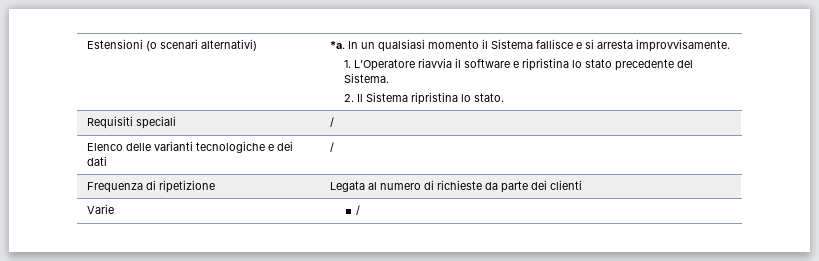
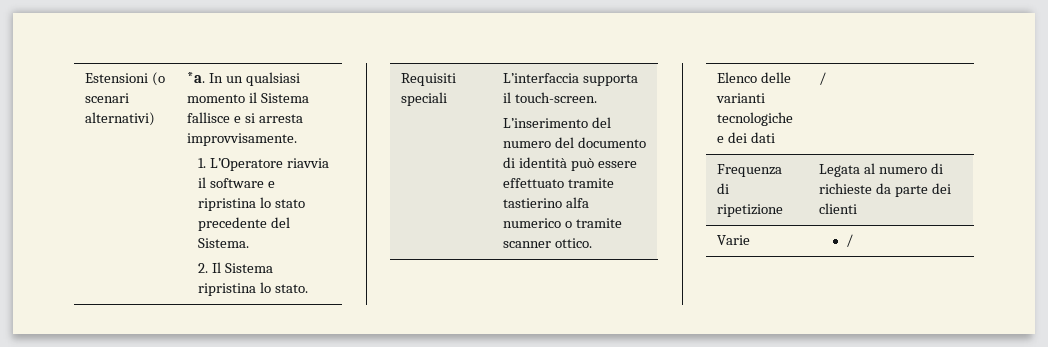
[329,117,334,127] / -> [503,73,639,86] [503,92,598,103] [503,117,612,128] [503,137,646,148] [503,157,637,171] [503,178,615,188] [503,197,590,208] [503,218,622,228] [503,238,593,248] L’interfaccia supporta il touch-screen. // L’inserimento del numero del documento di identità può essere effettuato tramite tastierino alfa numerico o tramite scanner ottico.

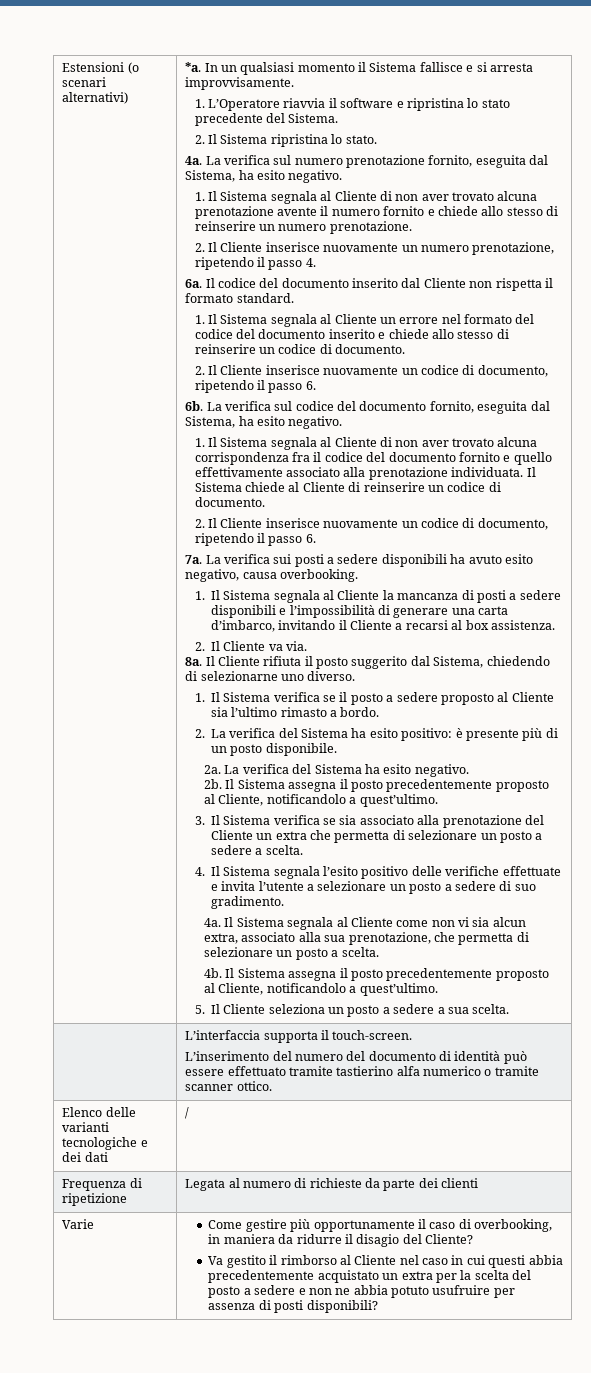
[401,73,457,86] [401,92,448,106] // Requisiti speciali -> [185,155,549,168] [185,170,343,183] [194,191,538,204] [194,206,559,219] [194,221,412,234] [194,242,555,255] [194,257,316,270] [185,278,553,291] [185,293,294,303] [194,314,535,327] [194,329,509,339] [194,344,406,354] [194,365,548,377] [194,380,316,393] [185,401,550,414] [185,416,343,429] [194,437,538,450] [194,452,552,465] [194,467,536,480] [194,482,501,492] [194,497,265,507] [194,518,548,530] [194,533,316,546] [185,554,533,567] [185,569,358,582] [194,590,561,603] [210,605,509,618] [210,620,555,632] [194,641,308,651] [185,656,550,669] [185,671,356,681] [194,692,554,705] [210,707,380,717] [194,728,558,741] [210,743,337,756] [204,764,469,777] [204,779,549,792] [204,794,438,807] [194,815,544,828] [210,830,543,843] [210,845,303,855] [194,866,561,879] [210,881,536,894] [210,896,284,909] [204,917,526,930] [204,932,529,945] [204,947,379,960] [204,968,549,981] [204,983,438,996] [194,1004,510,1017] // 4a. La verifica sul numero prenotazione fornito, eseguita dal Sistema, ha esito negativo. // 1. Il Sistema segnala al Cliente di non aver trovato alcuna prenotazione avente il numero fornito e chiede allo stesso di reinserire un numero prenotazione. // 2. Il Cliente inserisce nuovamente un numero prenotazione, ripetendo il passo 4. // 6a. Il codice del documento inserito dal Cliente non rispetta il formato standard. // 1. Il Sistema segnala al Cliente un errore nel formato del codice del documento inserito e chiede allo stesso di reinserire un codice di documento. // 2. Il Cliente inserisce nuovamente un codice di documento, ripetendo il passo 6. // 6b. La verifica sul codice del documento fornito, eseguita dal Sistema, ha esito negativo. // 1. Il Sistema segnala al Cliente di non aver trovato alcuna corrispondenza fra il codice del documento fornito e quello effettivamente associato alla prenotazione individuata. Il Sistema chiede al Cliente di reinserire un codice di documento. // 2. Il Cliente inserisce nuovamente un codice di documento, ripetendo il passo 6. // 7a. La verifica sui posti a sedere disponibili ha avuto esito negativo, causa overbooking. // 1. Il Sistema segnala al Cliente la mancanza di posti a sedere disponibili e l’impossibilità di generare una carta d’imbarco, invitando il Cliente a recarsi al box assistenza. // 2. Il Cliente va via. // 8a. Il Cliente rifiuta il posto suggerito dal Sistema, chiedendo di selezionarne uno diverso. // 1. Il Sistema verifica se il posto a sedere proposto al Cliente sia l’ultimo rimasto a bordo. // 2. La verifica del Sistema ha esito positivo: è presente più di un posto disponibile. // 2a. La verifica del Sistema ha esito negativo. // 2b. Il Sistema assegna il posto precedentemente proposto al Cliente, notificandolo a quest’ultimo. // 3. Il Sistema verifica se sia associato alla prenotazione del Cliente un extra che permetta di selezionare un posto a sedere a scelta. // 4. Il Sistema segnala l’esito positivo delle verifiche effettuate e invita l’utente a selezionare un posto a sedere di suo gradimento. // 4a. Il Sistema segnala al Cliente come non vi sia alcun extra, associato alla sua prenotazione, che permetta di selezionare un posto a scelta. // 4b. Il Sistema assegna il posto precedentemente proposto al Cliente, notificandolo a quest’ultimo. // 5. Il Cliente seleziona un posto a sedere a sua scelta. //
[846,234,854,247] / -> [208,1219,553,1232] [208,1234,474,1247] [208,1255,563,1268] [208,1270,532,1283] [208,1285,515,1298] [208,1300,378,1313] Come gestire più opportunamente il caso di overbooking, in maniera da ridurre il disagio del Cliente? // Va gestito il rimborso al Cliente nel caso in cui questi abbia precedentemente acquistato un extra per la scelta del posto a sedere e non ne abbia potuto usufruire per assenza di posti disponibili?

